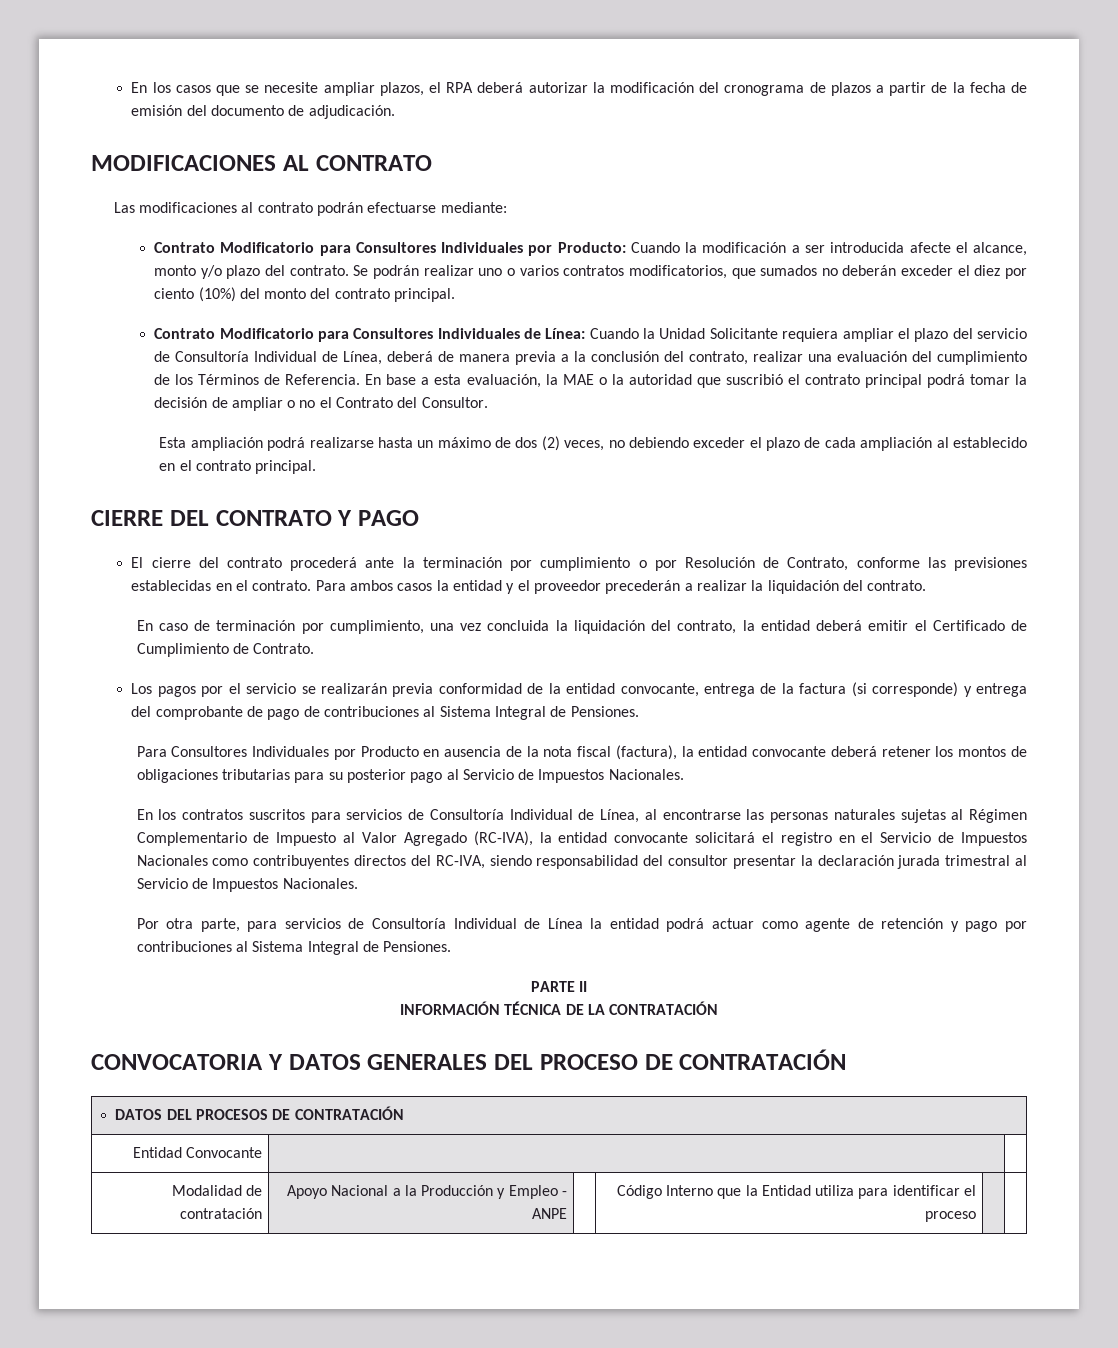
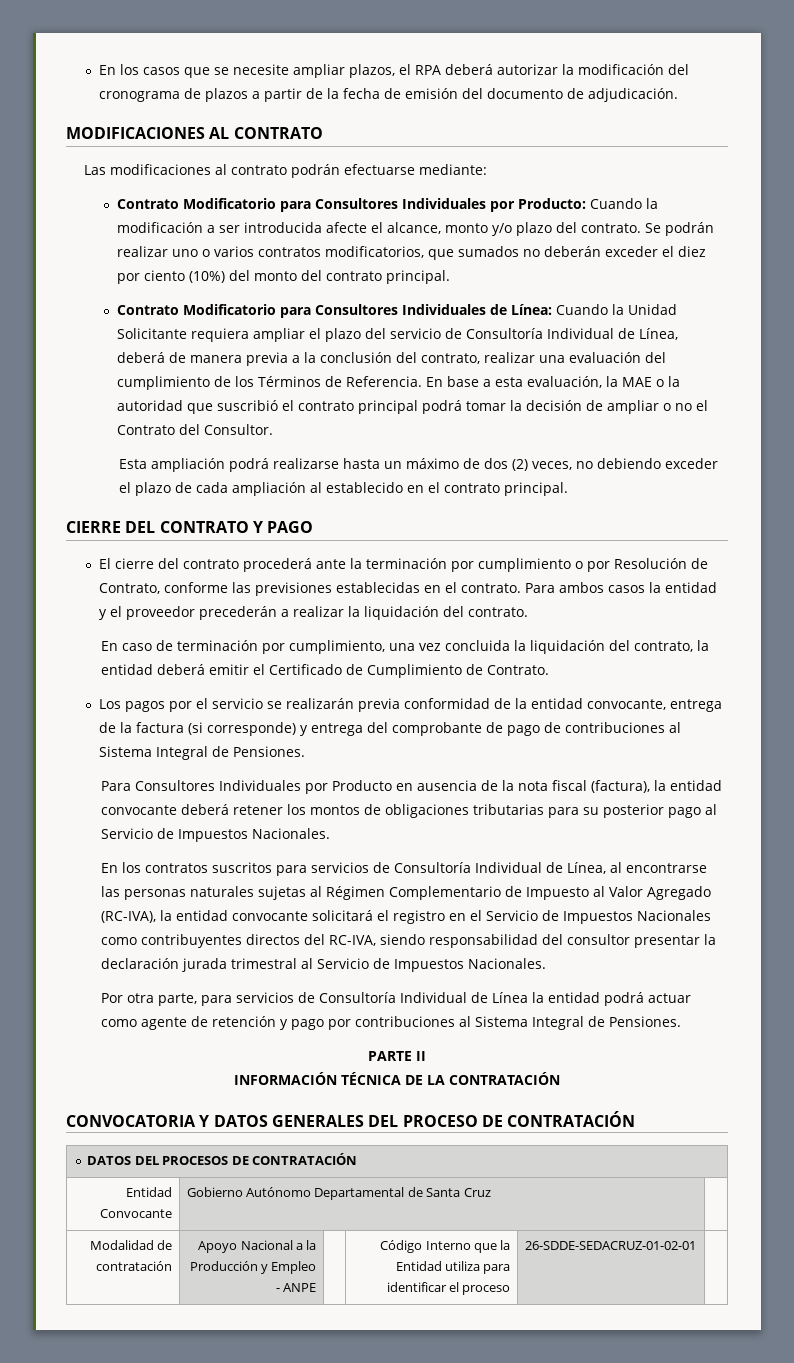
(263, 1152) none -> [186,1187,491,1200] Gobierno Autónomo Departamental de Santa Cruz
(977, 1216) none -> [524,1241,696,1250] 26-SDDE-SEDACRUZ-01-02-01

